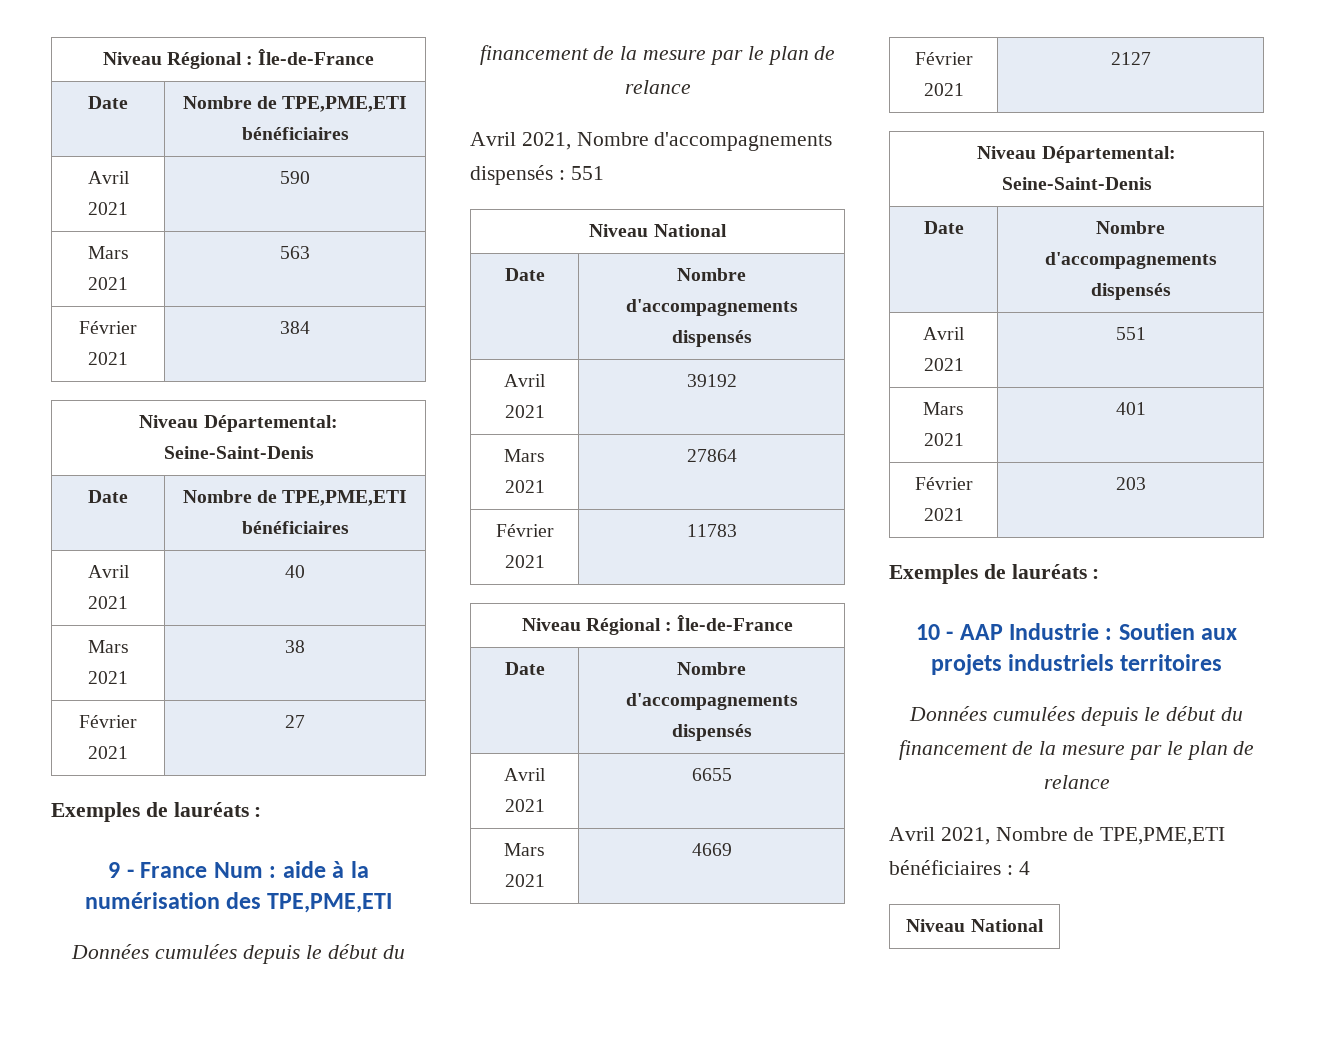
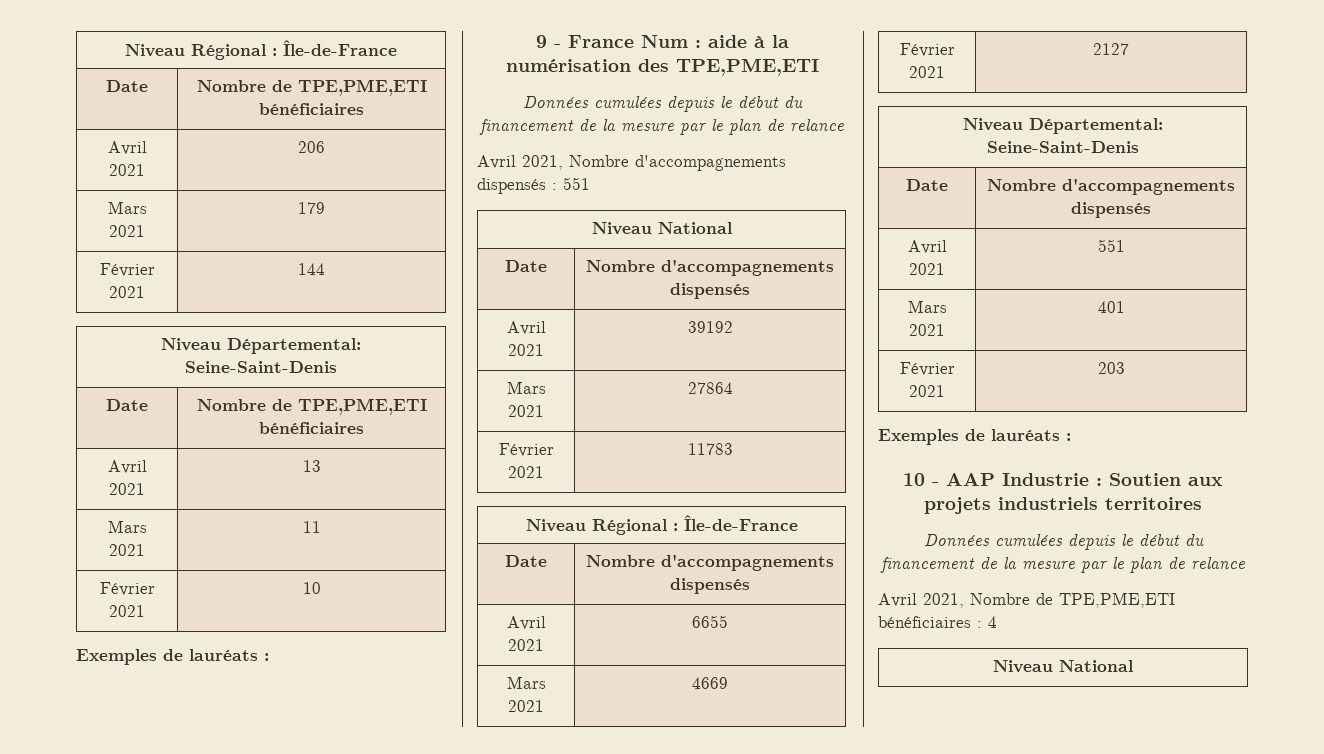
[280,171,310,184] [87,246,129,259] [88,277,128,290] [280,246,310,259] [79,321,137,334] [88,352,128,365] [280,321,310,334] 590 // Mars 2021 | 563 // Février 2021 | 384 -> [298,141,325,153] [107,201,147,214] [109,225,145,237] [298,202,325,214] [99,263,155,277] [109,286,145,298] [298,263,325,275] 206 // Mars 2021 | 179 // Février 2021 | 144
[285,565,305,578] [87,640,129,653] [88,671,128,684] [285,640,305,653] [79,715,137,728] [88,746,128,759] [285,715,305,728] 40 // Mars 2021 | 38 // Février 2021 | 27 -> [302,460,321,472] [107,520,147,533] [109,544,145,556] [302,521,321,533] [99,582,155,596] [109,605,145,617] [302,582,321,594] 13 // Mars 2021 | 11 // Février 2021 | 10

